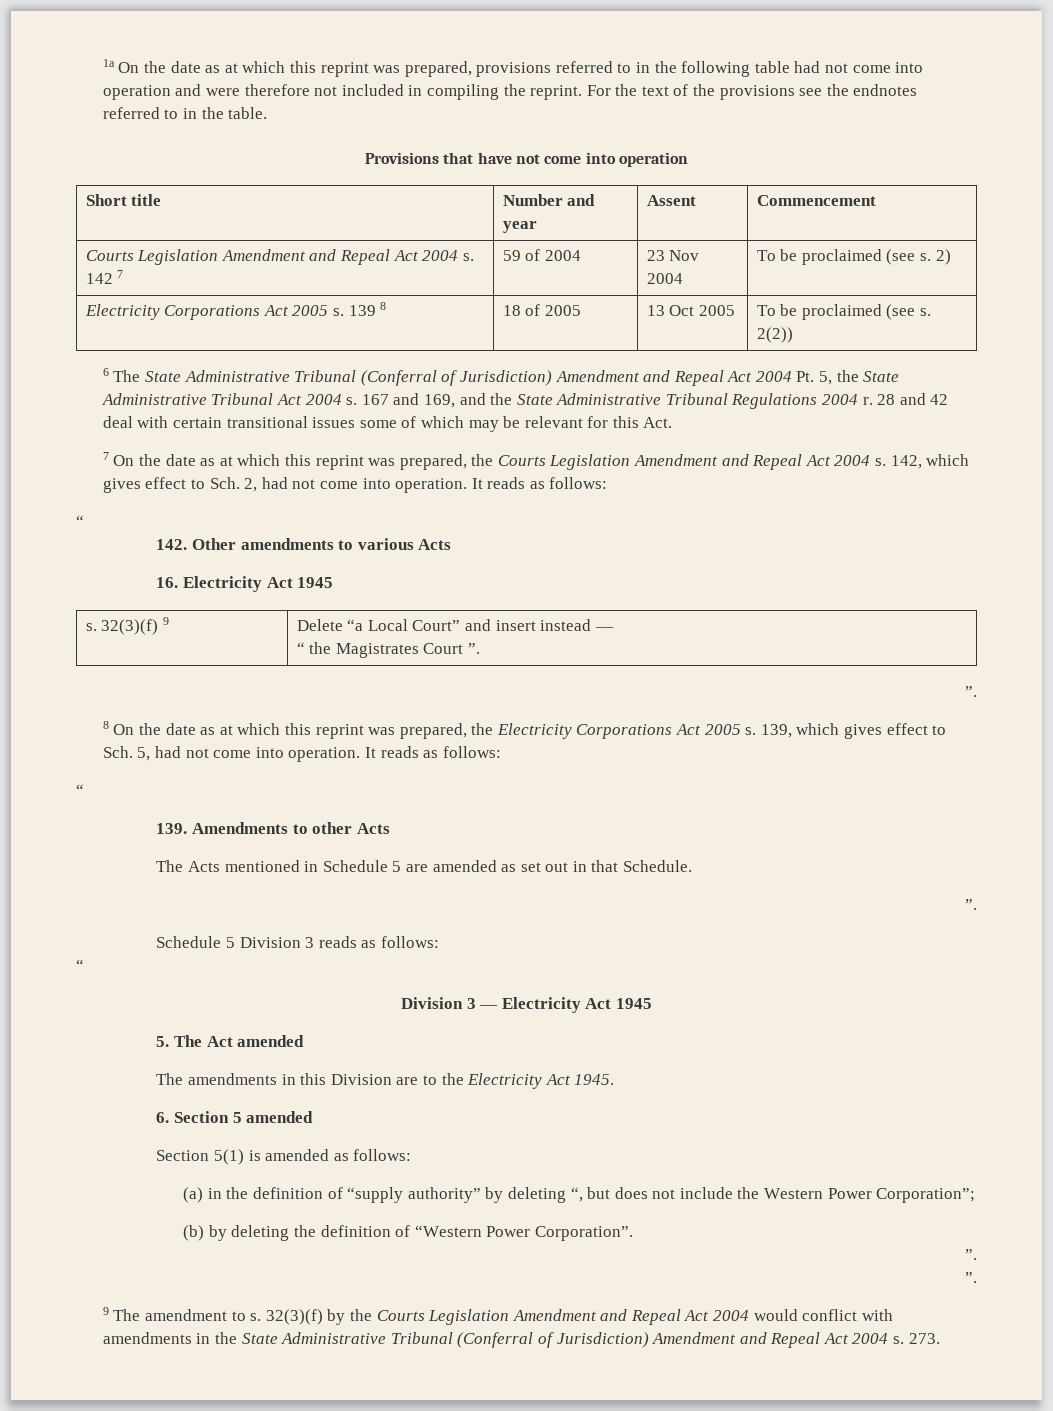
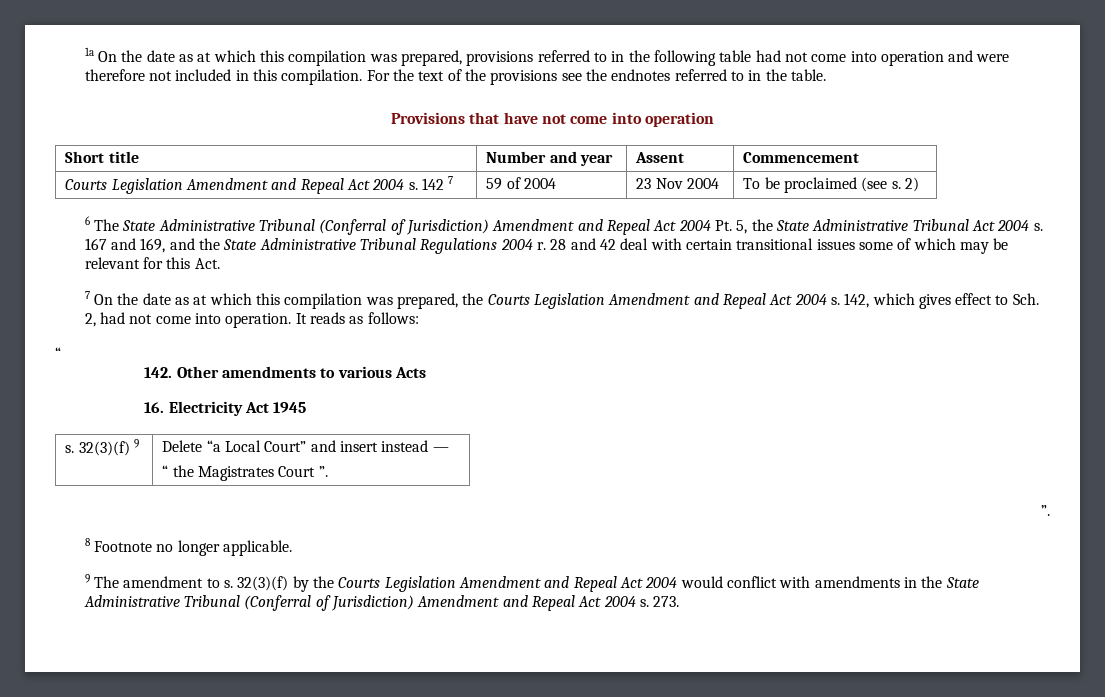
[320,62,369,77] reprint -> [288,50,367,66] compilation
[426,84,583,100] compiling the reprint. -> [253,69,363,85] this compilation.
[84,302,387,320] [502,304,581,316] [646,305,735,316] [756,304,932,320] [756,327,793,343] // Electricity Corporations Act 2005 s. 139 8 | 18 of 2005 | 13 Oct 2005 | To be proclaimed (see s. 2(2)) -> (919, 184) none
[315,455,364,470] reprint -> [284,293,363,309] compilation
[113,723,947,739] [102,746,501,762] [76,784,84,796] [156,822,390,834] [156,860,693,872] [965,899,977,910] [156,936,439,948] [76,959,84,971] [401,997,652,1013] [156,1035,305,1047] [156,1073,615,1089] [156,1111,314,1123] [156,1149,412,1165] [183,1187,976,1203] [183,1225,633,1241] [965,1249,977,1260] [965,1272,977,1283] On the date as at which this reprint was prepared, the Electricity Corporations Act 2005 s. 139, which gives effect to Sch. 5, had not come into operation. It reads as follows: // “ // 139. Amendments to other Acts // The Acts mentioned in Schedule 5 are amended as set out in that Schedule. // ”. // Schedule 5 Division 3 reads as follows: // “ // Division 3 — Electricity Act 1945 // 5. The Act amended // The amendments in this Division are to the Electricity Act 1945. // 6. Section 5 amended // Section 5(1) is amended as follows: // (a) in the definition of “supply authority” by deleting “, but does not include the Western Power Corporation”; // (b) by deleting the definition of “Western Power Corporation”. // ”. // ”. -> [94,540,293,556] Footnote no longer applicable.

